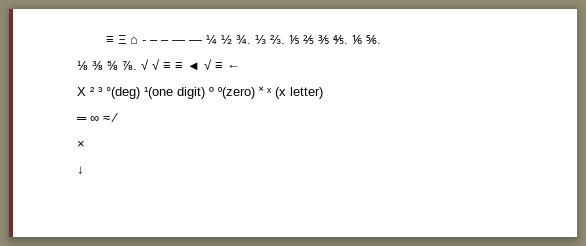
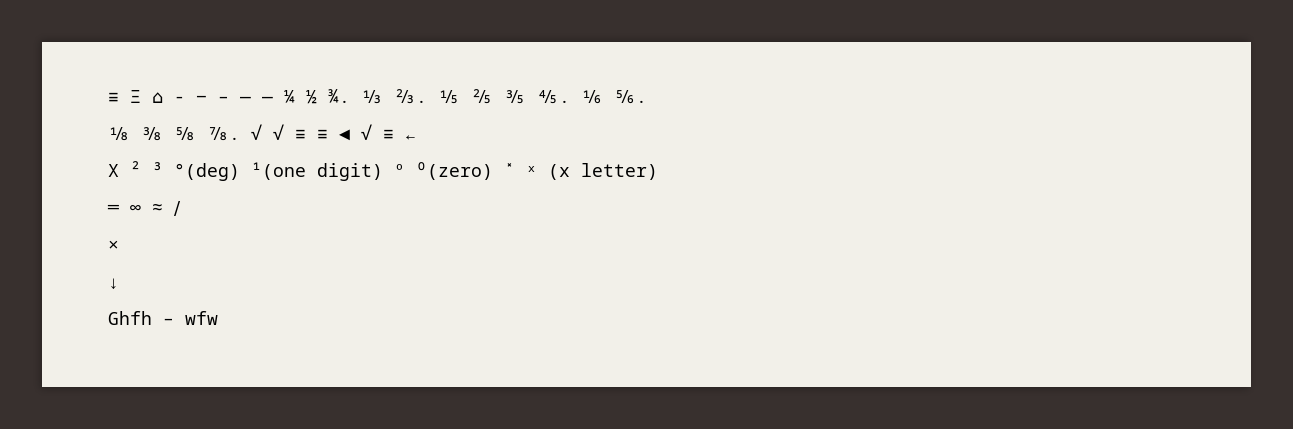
(84, 170) none -> [108,311,218,325] // Ghfh – wfw

